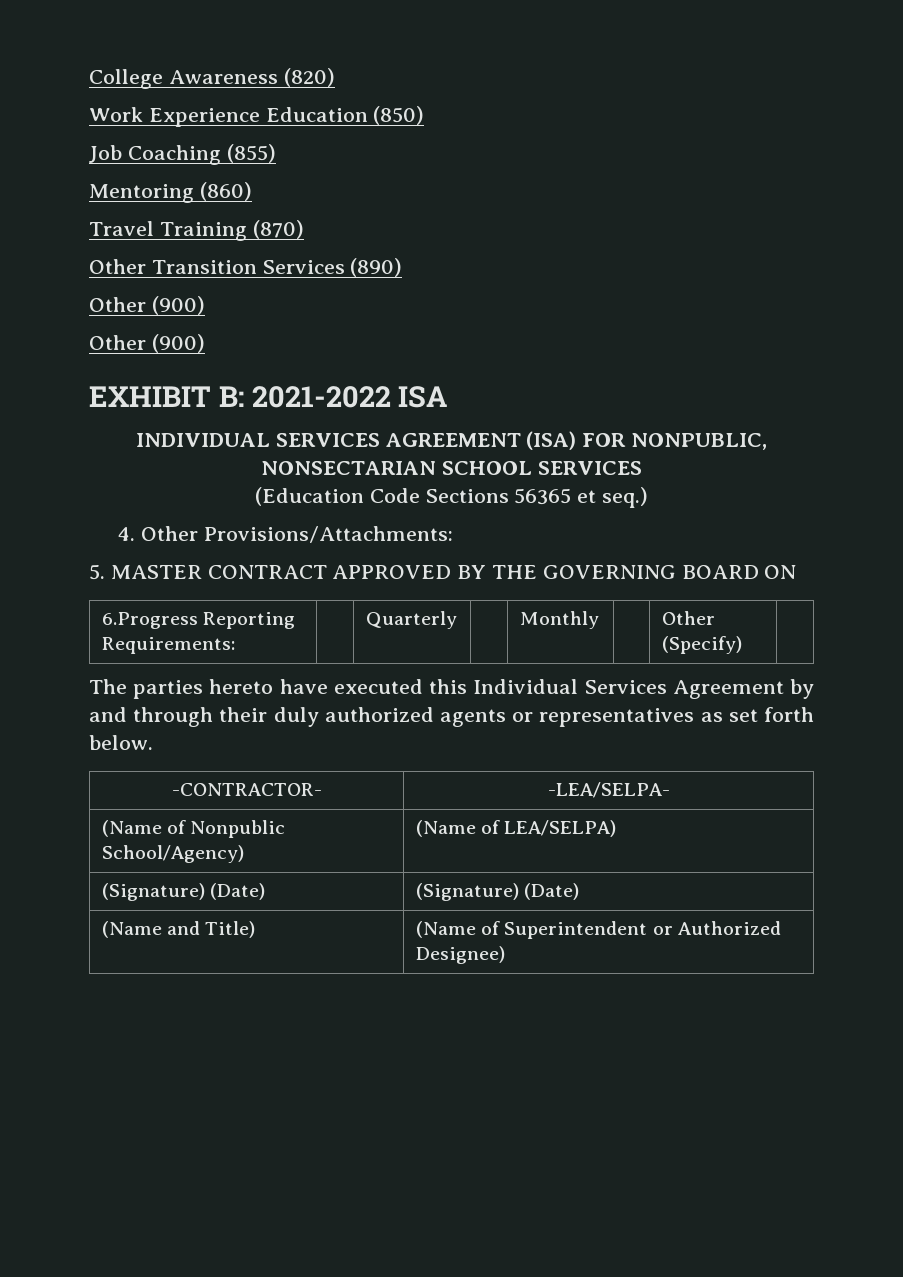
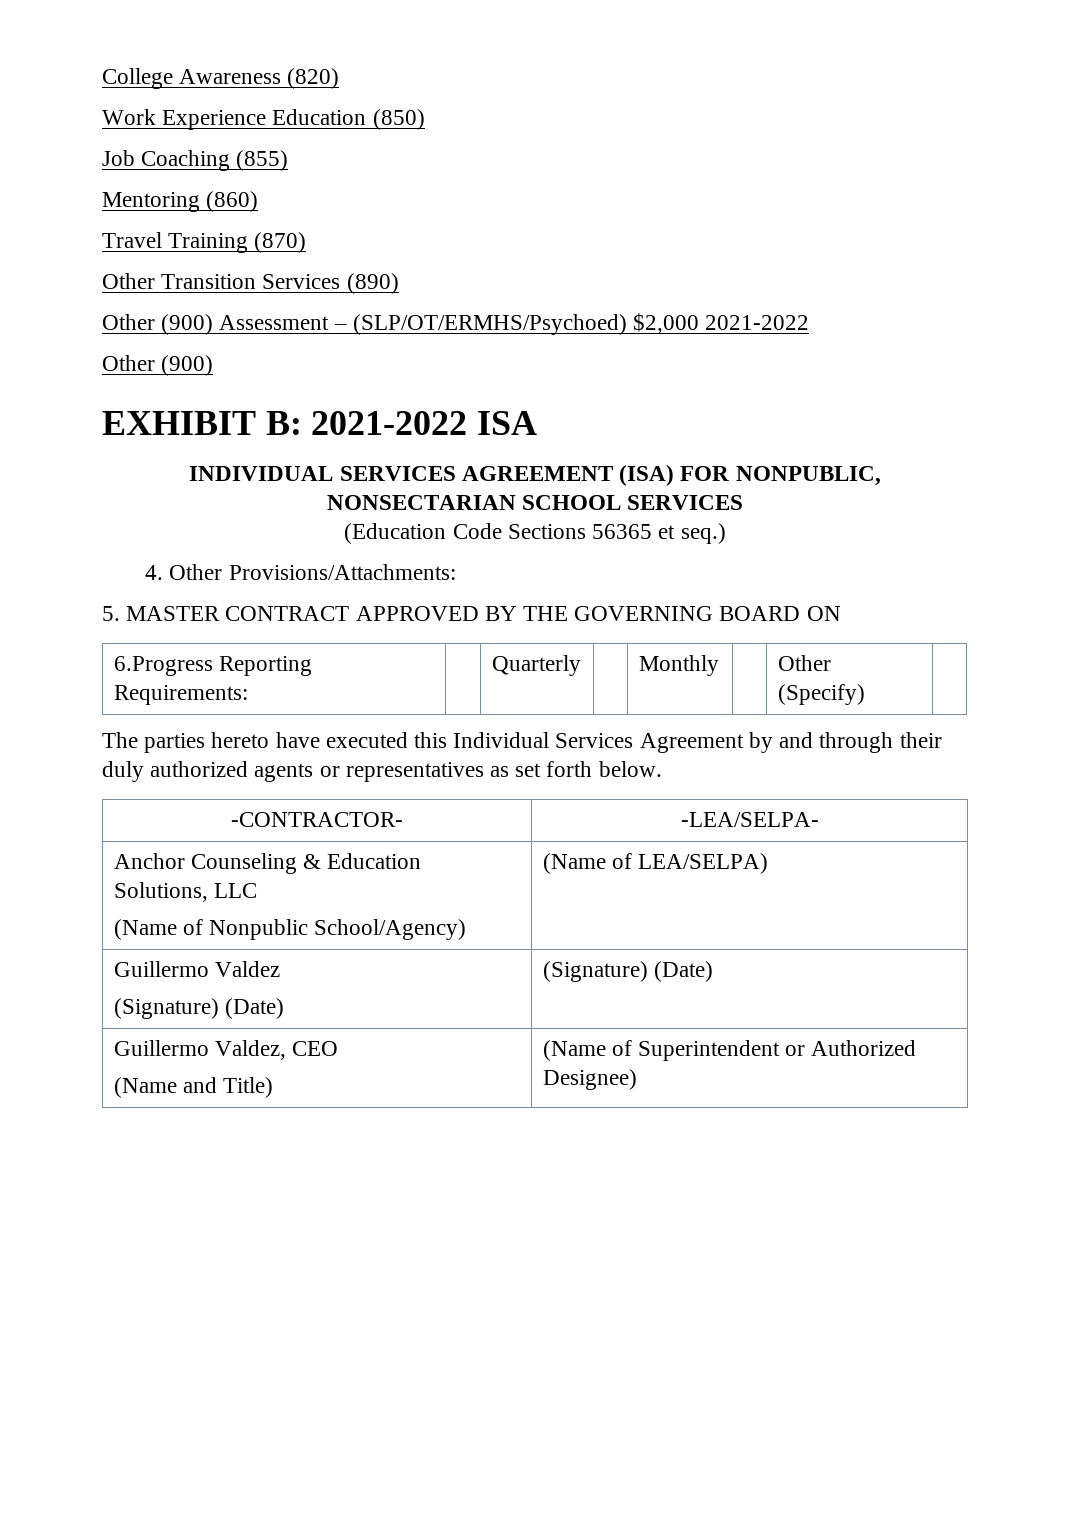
(205, 305) none -> [219,313,810,335] Assessment – (SLP/OT/ERMHS/Psychoed) $2,000 2021-2022
(670, 790) none -> [113,853,422,874] [113,882,257,902] Anchor Counseling & Education Solutions, LLC //
(617, 828) none -> [113,961,280,977] Guillermo Valdez //
(580, 891) none -> [113,1040,338,1060] Guillermo Valdez, CEO //

